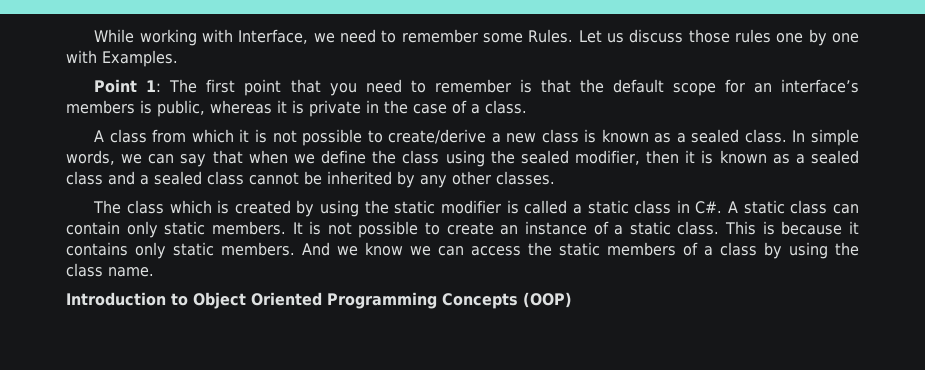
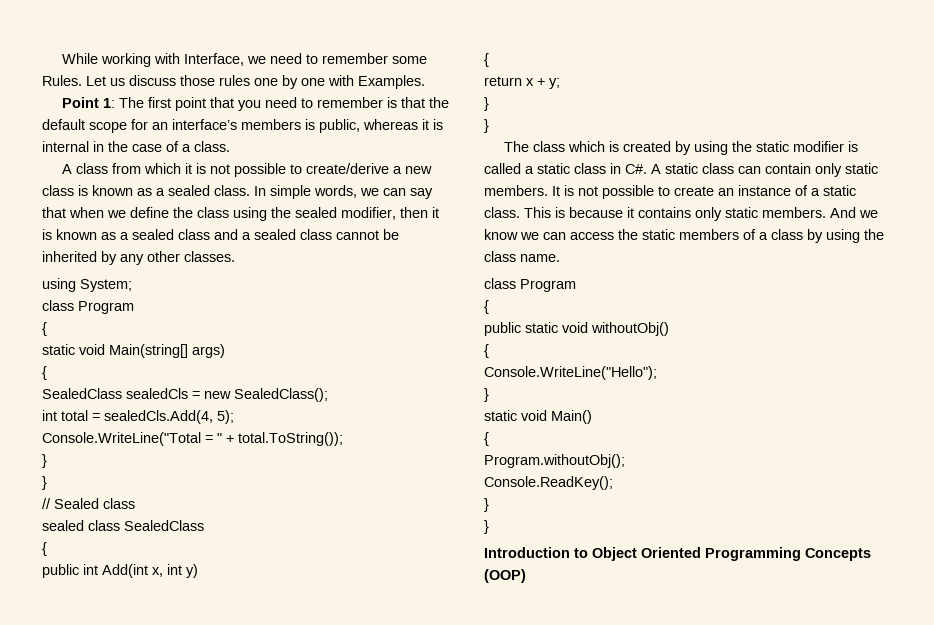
[309,100,361,117] private -> [42,141,89,152] internal
(555, 178) none -> [42,278,132,292] [42,300,134,314] [42,322,47,336] [42,344,225,358] [42,366,47,380] [42,388,328,402] [42,410,234,424] [42,432,343,446] [42,454,47,468] [42,476,47,490] [42,498,135,509] [42,520,204,531] [42,542,47,556] [42,564,198,578] [484,53,489,67] [484,76,560,89] [484,97,489,111] [484,119,489,133] // using System; // class Program // { // static void Main(string[] args) // { // SealedClass sealedCls = new SealedClass(); // int total = sealedCls.Add(4, 5); // Console.WriteLine("Total = " + total.ToString()); // } // } // // Sealed class // sealed class SealedClass // { // public int Add(int x, int y) // { // return x + y; // } // }
(154, 272) none -> [484,278,576,292] [484,300,489,314] [484,322,669,336] [484,344,489,358] [484,366,657,380] [484,388,489,402] [484,410,592,424] [484,432,489,446] [484,454,625,468] [484,476,613,490] [484,498,489,512] [484,520,489,534] // class Program // { // public static void withoutObj() // { // Console.WriteLine("Hello"); // } // static void Main() // { // Program.withoutObj(); // Console.ReadKey(); // } // }

